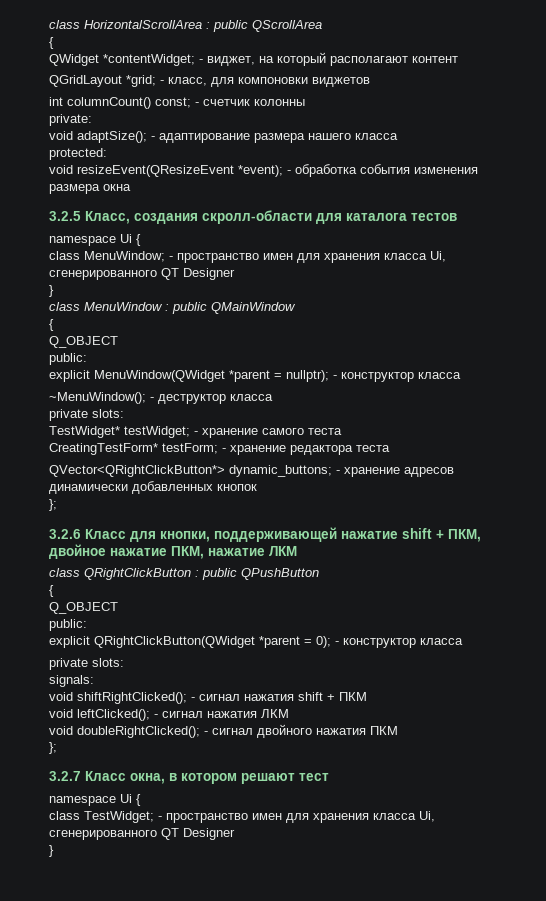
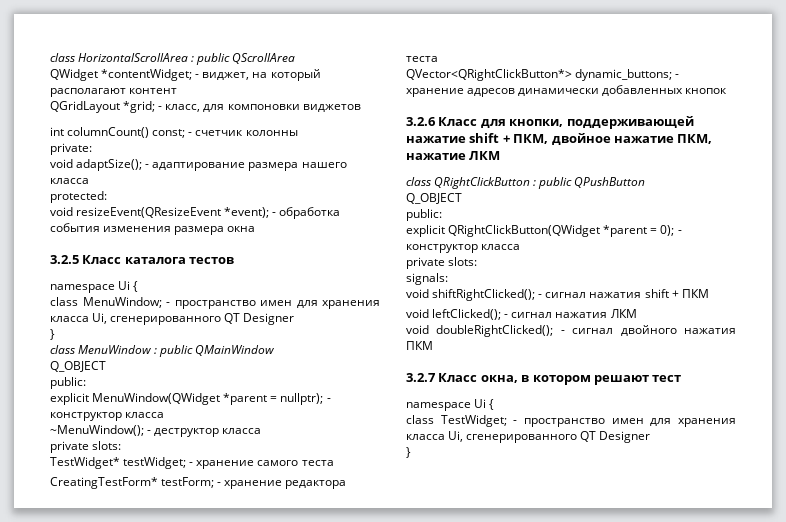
[49,37,54,49] // { -> (296, 58) none
[85,210,342,224] Класс, создания скролл-области для -> [82,255,122,264] Класс
[49,319,54,331] // { -> (276, 350) none
[49,499,57,511] // }; -> (728, 91) none
[49,585,54,597] // { -> (646, 182) none
[49,742,57,754] // }; -> (433, 345) none

